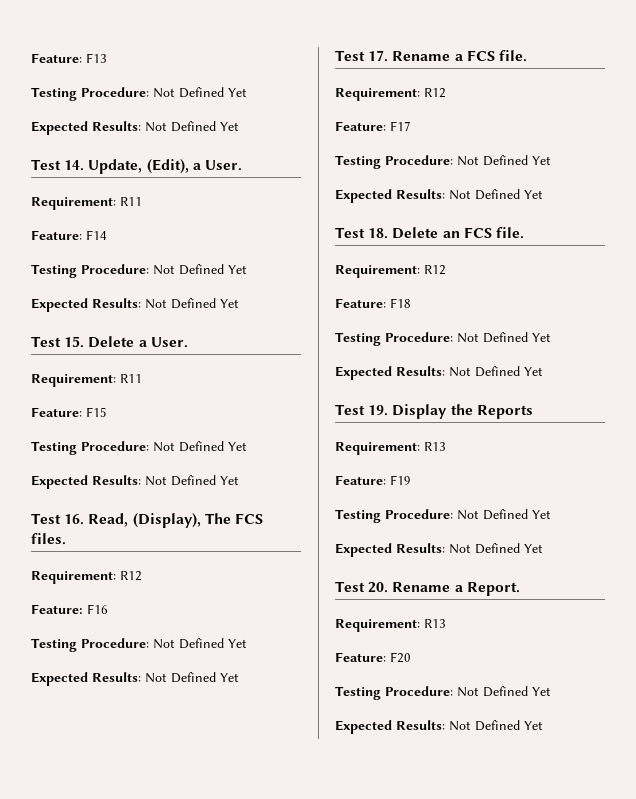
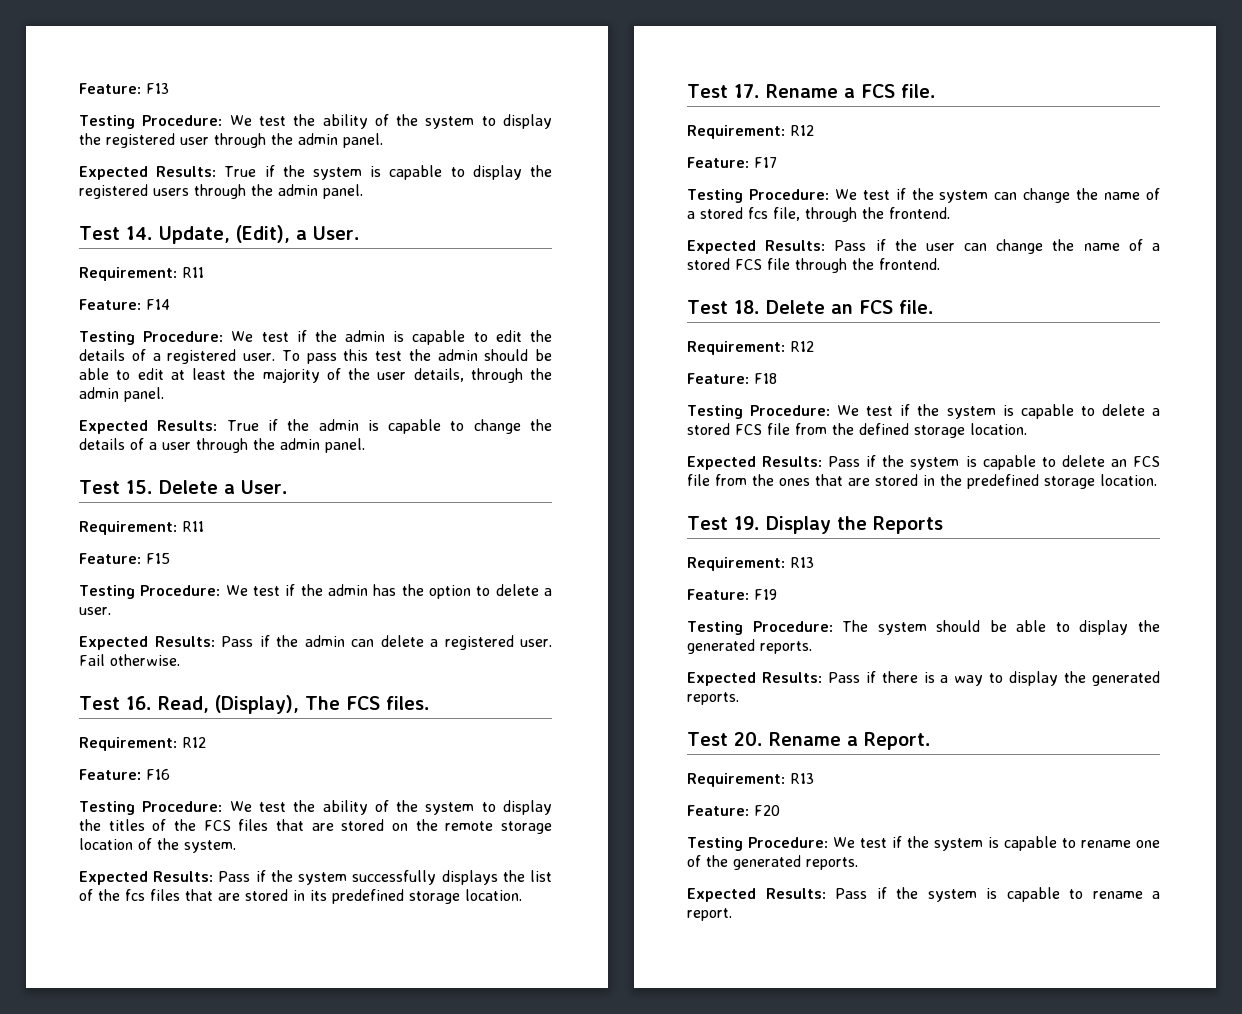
[153,87,247,98] [31,121,239,135] Not Defined Yet // Expected Results: Not Defined Yet -> [229,114,552,129] [79,133,383,148] [79,165,553,180] [79,184,363,199] We test the ability of the system to display the registered user through the admin panel. // Expected Results: True if the system is capable to display the registered users through the admin panel.
[153,264,247,275] [31,298,239,312] Not Defined Yet // Expected Results: Not Defined Yet -> [231,330,552,345] [79,349,552,364] [79,368,552,383] [79,387,164,402] [79,419,552,434] [79,438,365,453] We test if the admin is capable to edit the details of a registered user. To pass this test the admin should be able to edit at least the majority of the user details, through the admin panel. // Expected Results: True if the admin is capable to change the details of a user through the admin panel.
[153,441,247,452] [31,475,239,489] Not Defined Yet // Expected Results: Not Defined Yet -> [225,584,552,599] [79,607,111,615] [79,635,552,650] [79,654,180,666] We test if the admin has the option to delete a user. // Expected Results: Pass if the admin can delete a registered user. Fail otherwise.
[153,638,247,649] [31,672,239,686] Not Defined Yet // Expected Results: Not Defined Yet -> [229,800,552,815] [79,819,552,834] [79,838,236,853] [79,870,552,885] [79,889,522,904] We test the ability of the system to display the titles of the FCS files that are stored on the remote storage location of the system. // Expected Results: Pass if the system successfully displays the list of the fcs files that are stored in its predefined storage location.
[457,155,551,166] [335,189,543,203] Not Defined Yet // Expected Results: Not Defined Yet -> [834,188,1160,203] [687,207,950,222] [687,239,1160,254] [687,258,940,273] We test if the system can change the name of a stored fcs file, through the frontend. // Expected Results: Pass if the user can change the name of a stored FCS file through the frontend.
[457,332,551,343] [335,366,543,380] Not Defined Yet // Expected Results: Not Defined Yet -> [837,404,1160,419] [687,423,1027,438] [687,455,1160,470] [687,474,1157,489] We test if the system is capable to delete a stored FCS file from the defined storage location. // Expected Results: Pass if the system is capable to delete an FCS file from the ones that are stored in the predefined storage location.
[457,509,551,520] [335,543,543,557] Not Defined Yet // Expected Results: Not Defined Yet -> [842,620,1160,635] [687,639,812,654] [687,671,1160,686] [687,692,739,705] The system should be able to display the generated reports. // Expected Results: Pass if there is a way to display the generated reports.
[457,686,551,697] [335,720,543,734] Not Defined Yet // Expected Results: Not Defined Yet -> [832,836,1160,851] [687,855,858,870] [687,887,1160,902] [687,908,732,921] We test if the system is capable to rename one of the generated reports. // Expected Results: Pass if the system is capable to rename a report.

